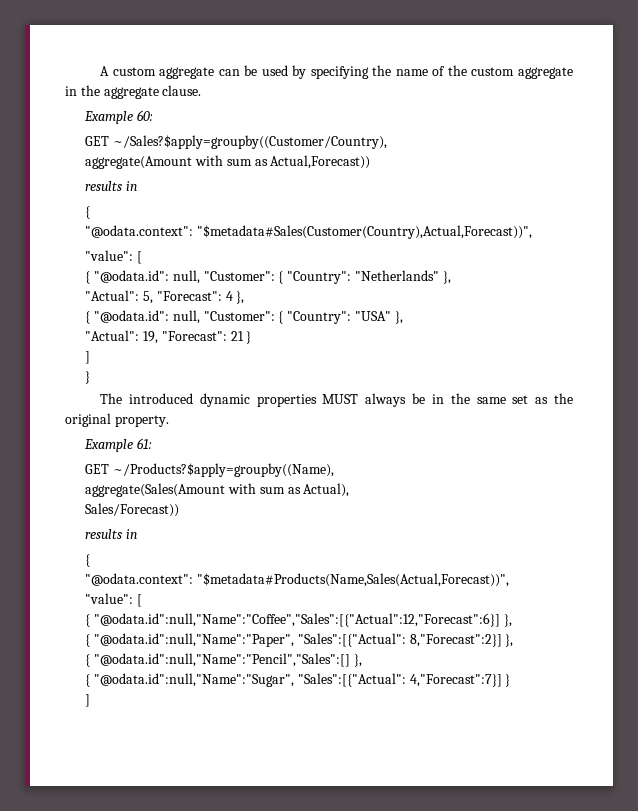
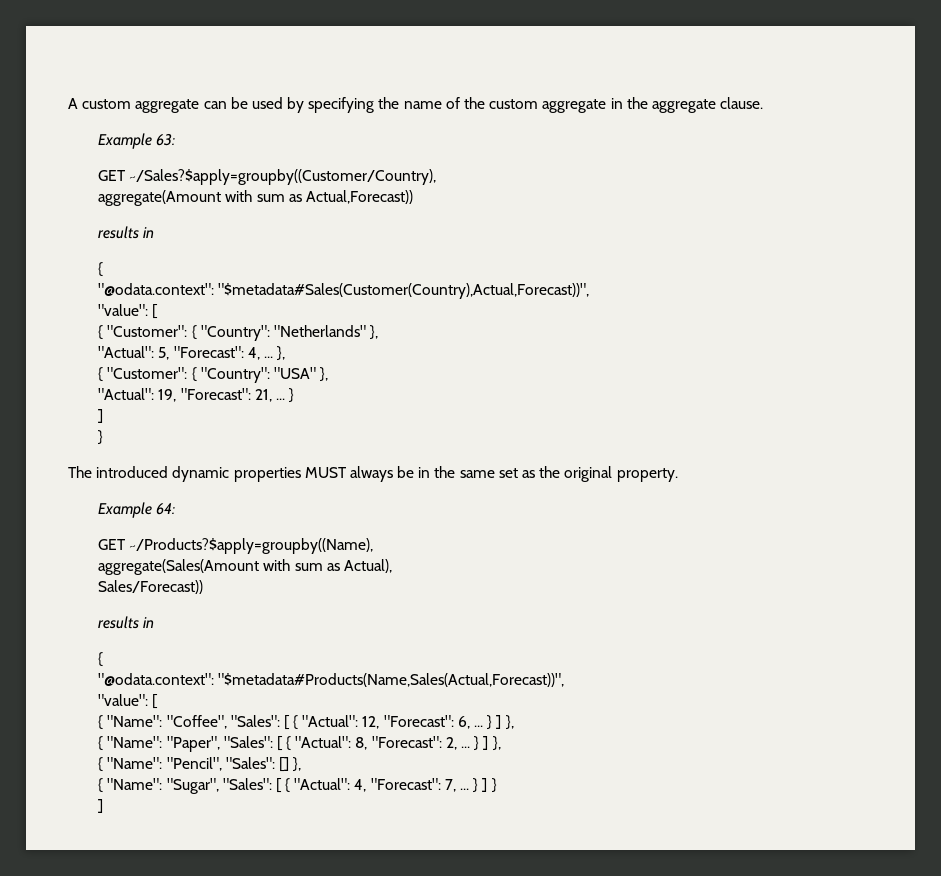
[136,110,153,121] 60: -> [156,133,176,146] 63:
[93,270,200,284] "@odata.id": null, -> (104, 332) none
[225,291,245,304] [85,310,200,324] 4 }, // { "@odata.id": null, -> [247,346,286,361] [98,367,104,382] 4, ... }, // {
[230,331,244,341] 21 -> [254,389,285,402] 21, ...
[136,438,152,449] 61: -> [156,503,176,515] 64:
[93,613,512,627] [85,633,514,647] [85,653,362,667] [85,673,502,687] "@odata.id":null,"Name":"Coffee","Sales":[{"Actual":12,"Forecast":6}] }, // { "@odata.id":null,"Name":"Paper", "Sales":[{"Actual": 8,"Forecast":2}] }, // { "@odata.id":null,"Name":"Pencil","Sales":[] }, // { "@odata.id":null,"Name":"Sugar", "Sales":[{"Actual": 4,"Forecast":7}] -> [107,715,514,730] [98,736,501,752] [98,757,302,772] [98,778,488,794] "Name": "Coffee", "Sales": [ { "Actual": 12, "Forecast": 6, ... } ] }, // { "Name": "Paper", "Sales": [ { "Actual": 8, "Forecast": 2, ... } ] }, // { "Name": "Pencil", "Sales": [] }, // { "Name": "Sugar", "Sales": [ { "Actual": 4, "Forecast": 7, ... } ]

